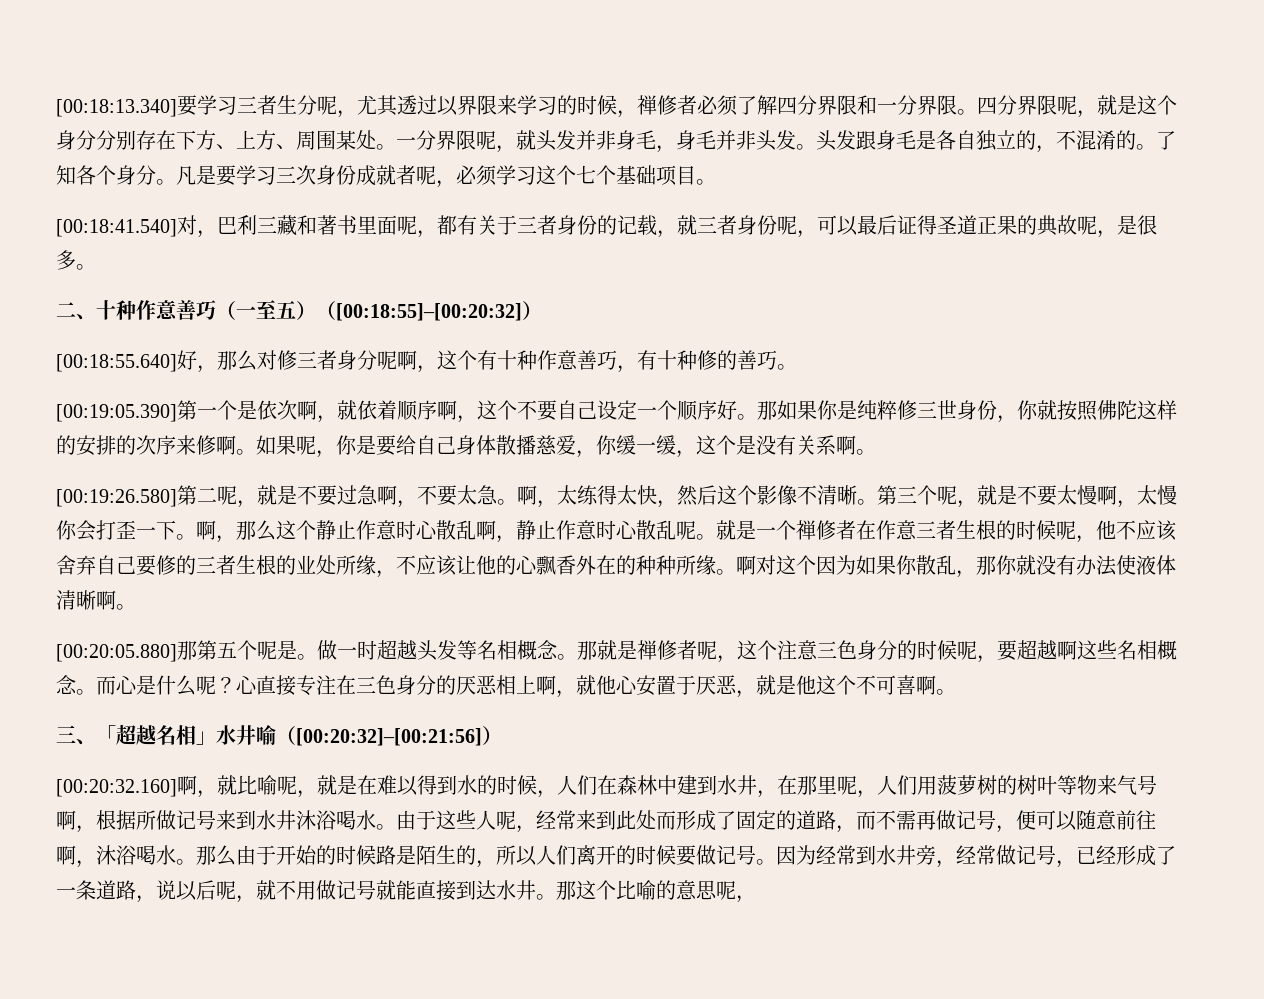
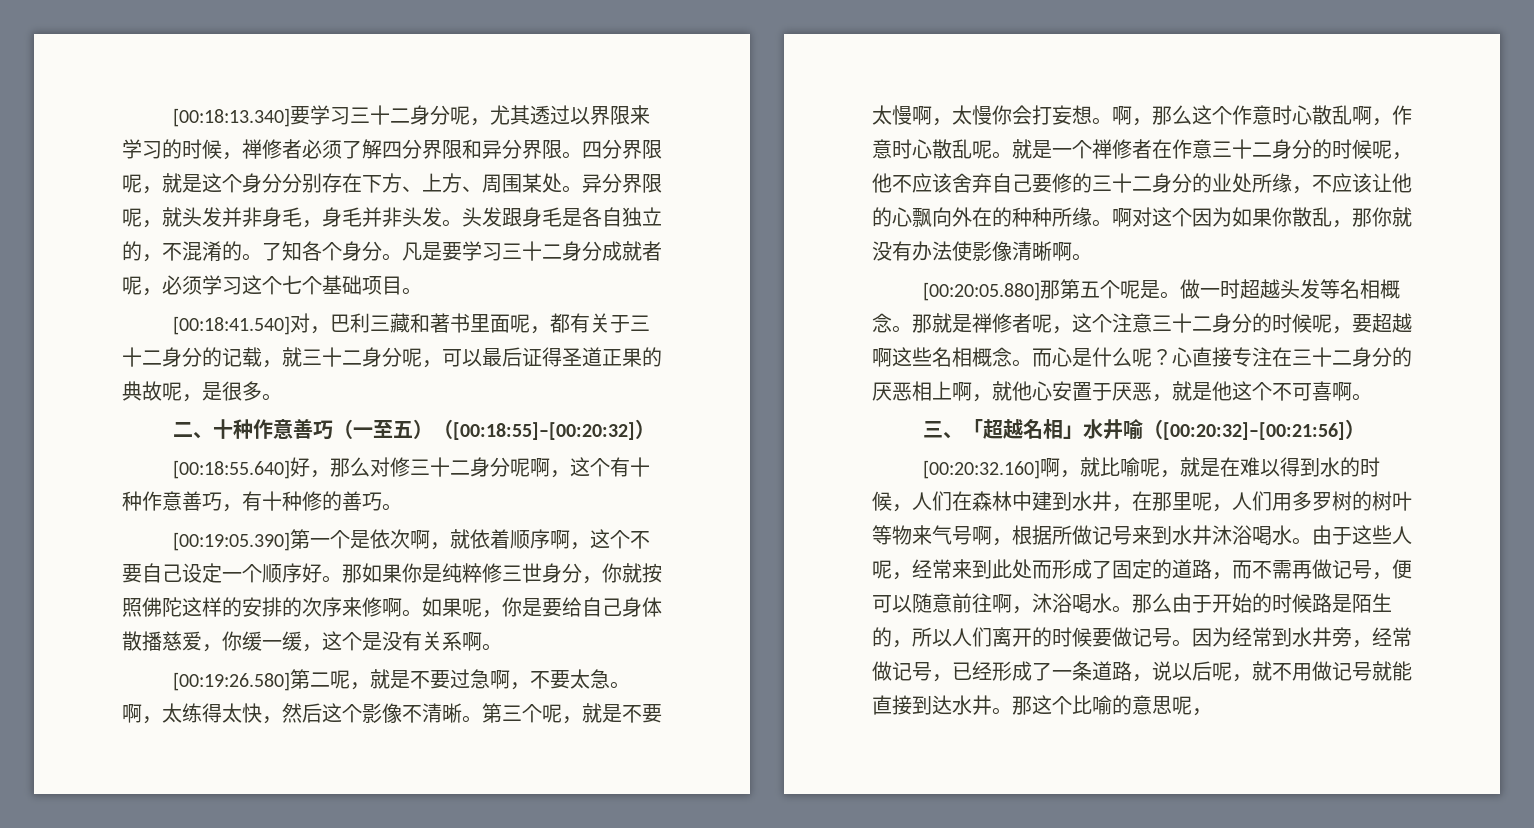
[257,95,297,115] 者生 -> [369,105,430,125] 十二身
[877,102,897,113] 一 -> [482,140,502,159] 异
[396,137,416,148] 一 -> [582,174,602,193] 异
[296,165,356,185] 次身份 -> [522,241,602,261] 十二身分
[537,215,597,235] 者身份 -> [122,347,202,367] 十二身分
[717,215,777,235] 者身份 -> [322,347,402,367] 十二身分
[317,350,337,370] 者 -> [429,457,470,477] 十二
[977,400,997,420] 份 -> [562,563,582,583] 分
[116,520,176,540] 歪一下 -> [1052,105,1092,125] 妄想
[316,520,356,540] 静止 -> (1232, 115) none
[516,520,556,540] 静止 -> (1392, 122) none
[936,520,996,540] 者生根 -> [1232,139,1312,159] 十二身分
[216,555,276,575] 者生根 -> [1112,173,1192,193] 十二身分
[556,555,576,575] 香 -> [932,207,952,227] 向
[1136,555,1176,575] 液体 -> [972,241,1012,261] 影像
[837,640,857,659] 色 -> [1172,313,1212,333] 十二
[376,675,396,694] 色 -> [1312,347,1352,367] 十二
[937,775,977,795] 菠萝 -> [1292,491,1332,511] 多罗

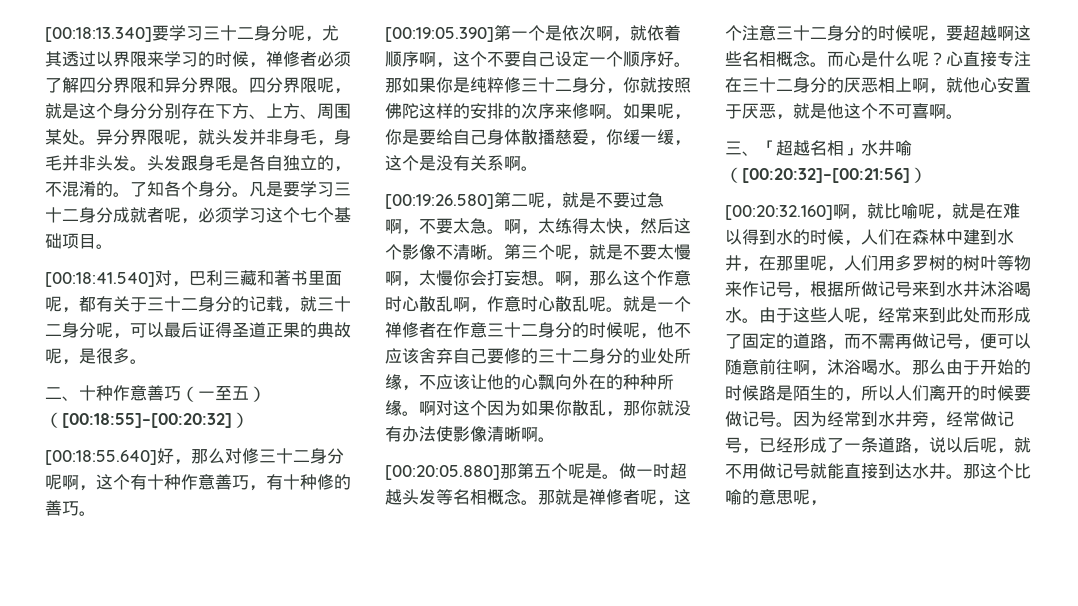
[522,563,542,583] 世 -> [538,77,572,93] 十二
[932,525,992,545] 气号啊 -> [742,281,793,297] 作记号

